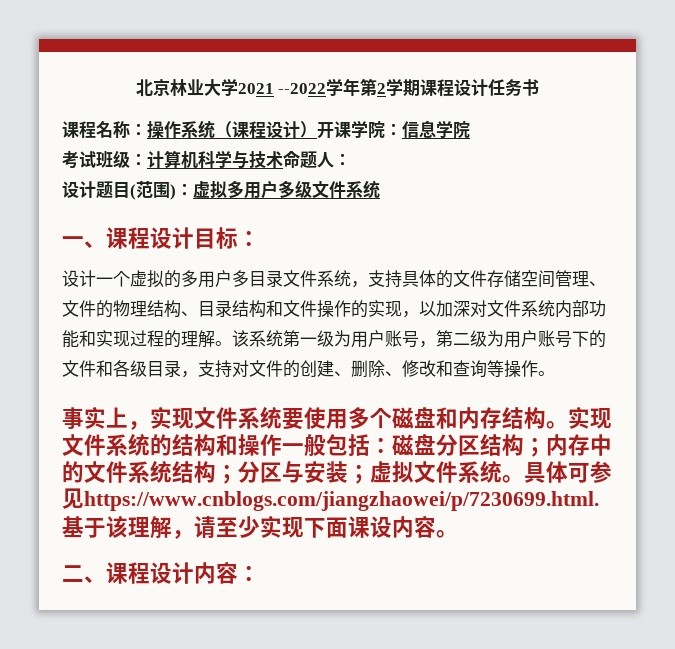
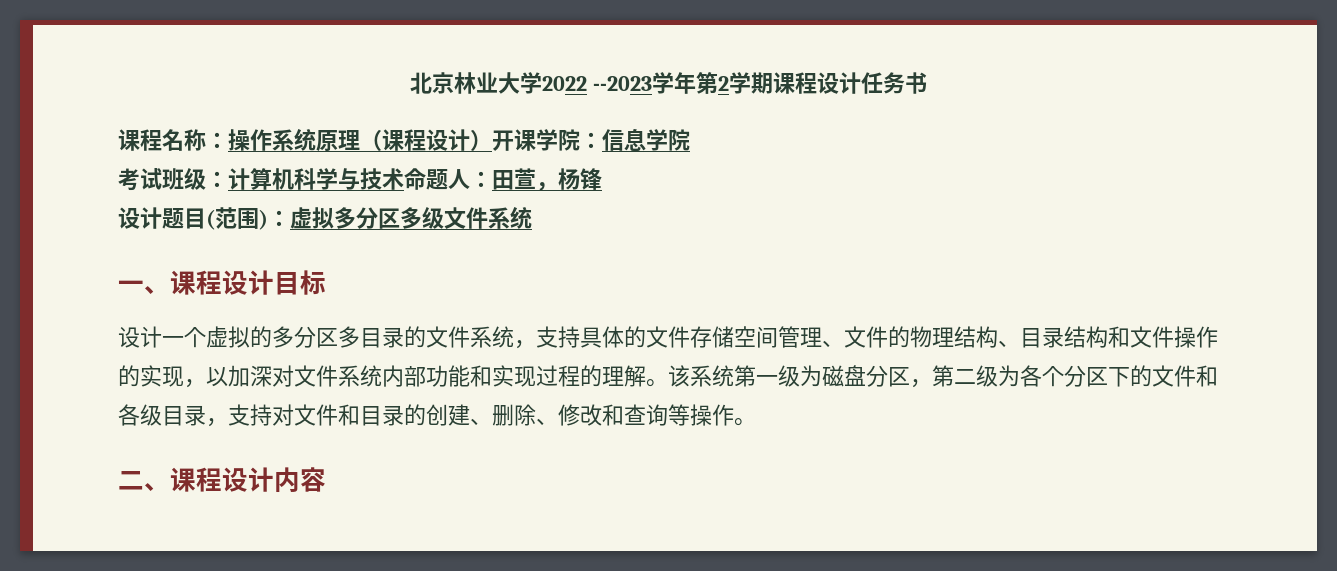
[237,83,327,94] 2021 --2022 -> [542,76,652,91] 2022 --2023
(215, 129) none -> [316,130,360,151] 原理
(351, 159) none -> [492,168,602,191] 田萱，杨锋
[244,180,278,199] 用户 -> [356,207,400,229] 分区
[238,230,260,246] ： -> (326, 282) none
[198,270,283,288] 用户多目录 -> [294,326,426,348] 分区多目录的
[351,330,419,348] 用户账号 -> [822,365,910,387] 磁盘分区
[504,330,572,348] 用户账号 -> [1020,365,1108,387] 各个分区
(283, 368) none -> [338,404,404,426] 和目录
[62,406,612,430] [62,433,612,457] [62,460,612,484] [62,488,599,511] [62,515,458,539] // 事实上，实现文件系统要使用多个磁盘和内存结构。实现文件系统的结构和操作一般包括：磁盘分区结构；内存中的文件系统结构；分区与安装；虚拟文件系统。具体可参见https://www.cnblogs.com/jiangzhaowei/p/7230699.html.基于该理解，请至少实现下面课设内容。 -> (756, 422) none
[238,565,260,581] ： -> (326, 479) none

